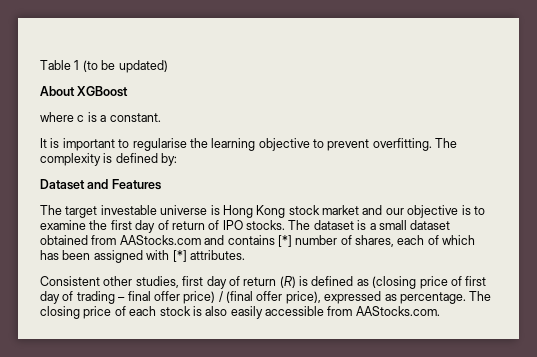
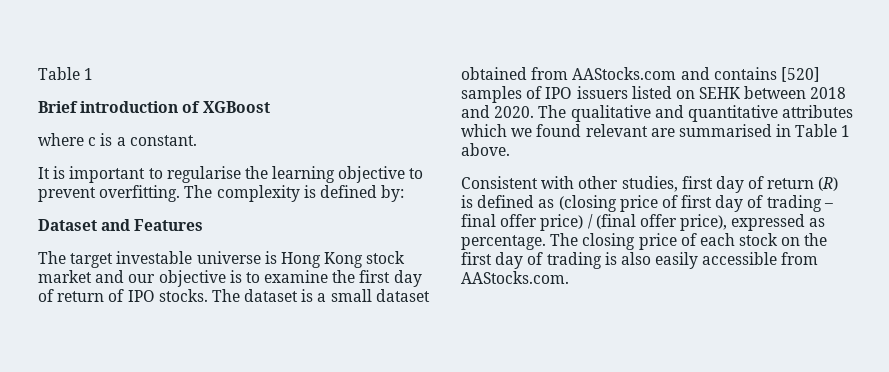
[40,60,168,73] [40,86,75,96] Table 1 (to be updated) // About -> [38,67,94,80] [38,101,201,113] Table 1 // Brief introduction of
[277,235,476,247] [40,250,245,263] [*] number of shares, each of which has been assigned with [*] attributes. -> [780,67,820,82] [461,86,847,103] [461,105,854,122] [461,124,851,137] [461,143,510,156] [520] samples of IPO issuers listed on SEHK between 2018 and 2020. The qualitative and quantitative attributes which we found relevant are summarised in Table 1 above.
(100, 281) none -> [541,176,575,189] with
(191, 311) none -> [781,233,828,246] [461,252,602,269] on the first day of trading

